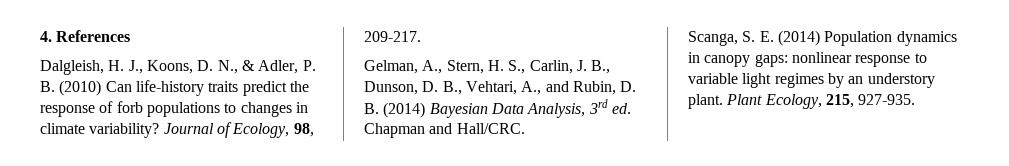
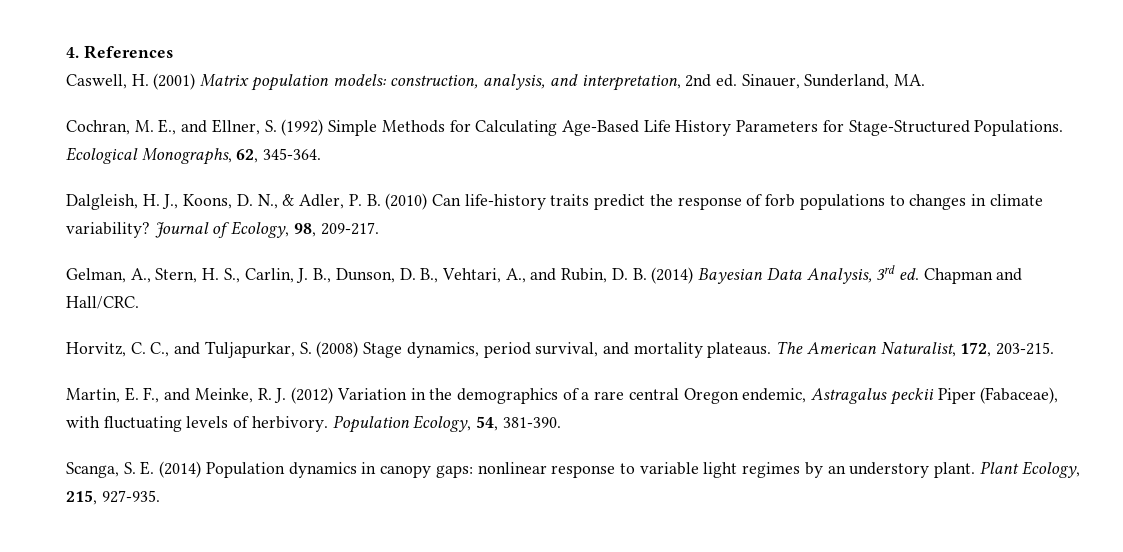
(131, 36) none -> [66,73,926,91] [66,119,1064,136] [66,147,322,165] // Caswell, H. (2001) Matrix population models: construction, analysis, and interpretation, 2nd ed. Sinauer, Sunderland, MA. // Cochran, M. E., and Ellner, S. (1992) Simple Methods for Calculating Age-Based Life History Parameters for Stage-Structured Populations. Ecological Monographs, 62, 345-364.
(525, 128) none -> [66,341,1055,358] [66,387,1059,405] [66,415,561,433] // Horvitz, C. C., and Tuljapurkar, S. (2008) Stage dynamics, period survival, and mortality plateaus. The American Naturalist, 172, 203-215. // Martin, E. F., and Meinke, R. J. (2012) Variation in the demographics of a rare central Oregon endemic, Astragalus peckii Piper (Fabaceae), with fluctuating levels of herbivory. Population Ecology, 54, 381-390.

